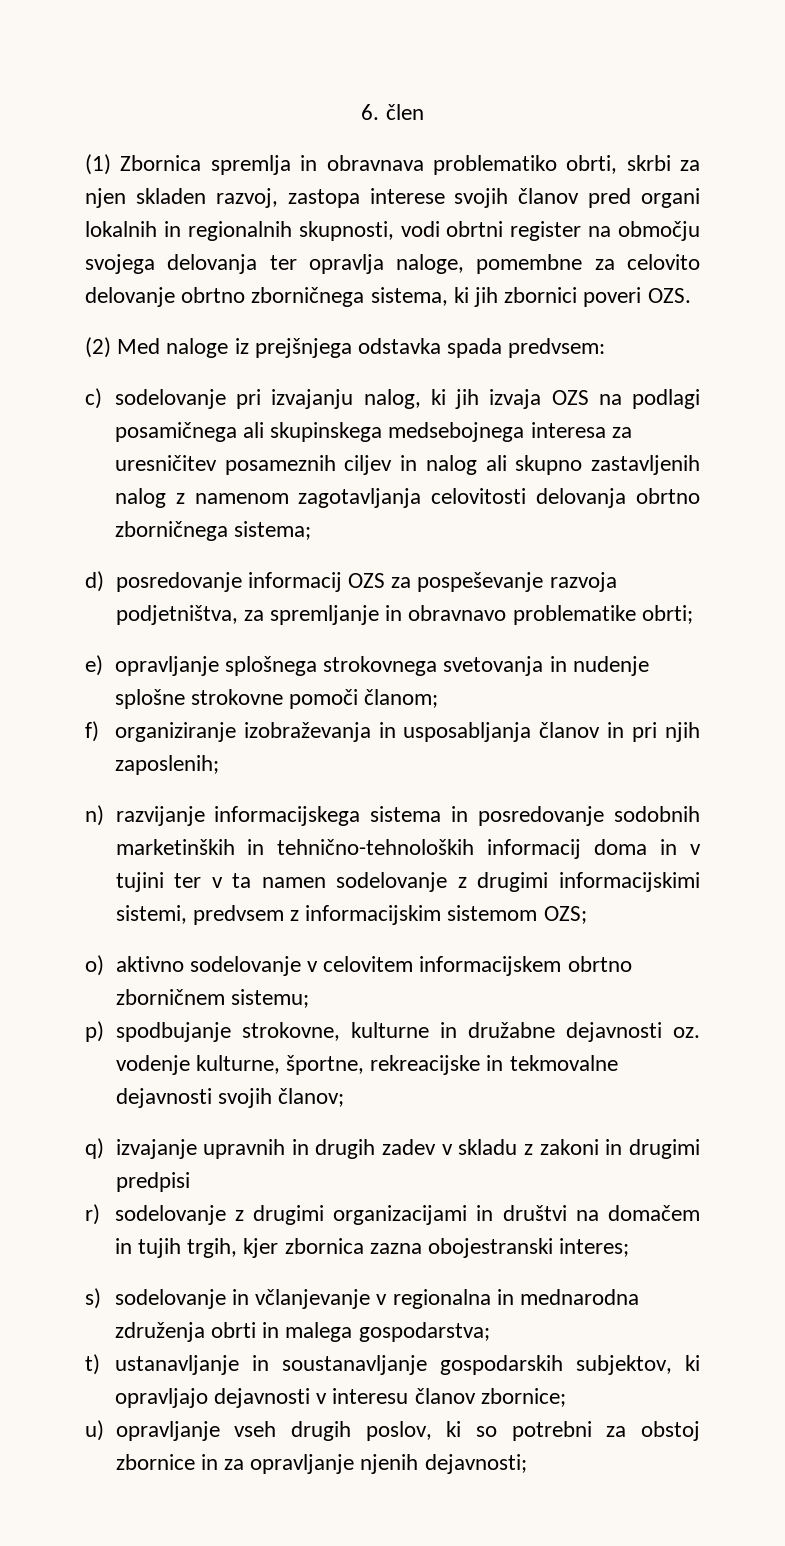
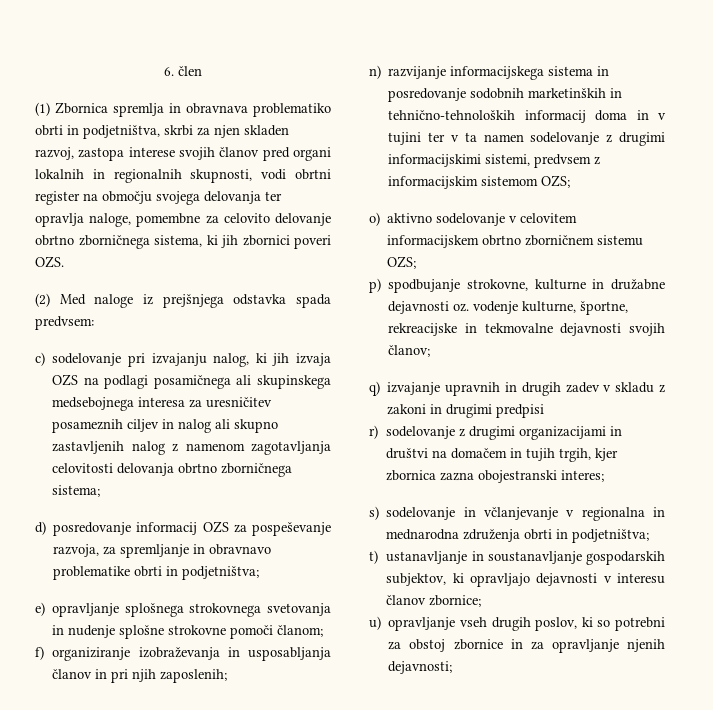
[566,155,618,174] obrti, -> [35,125,160,139] obrti in podjetništva,
[549,572,617,592] [115,605,238,625] razvoja podjetništva, -> [53,544,100,557] razvoja,
[641,605,693,624] obrti; -> [134,566,260,580] obrti in podjetništva;
[230,989,309,1008] sistemu; -> [597,235,644,246] [387,256,417,269] sistemu OZS;
[285,1322,490,1342] malega gospodarstva; -> [572,529,650,543] podjetništva;

